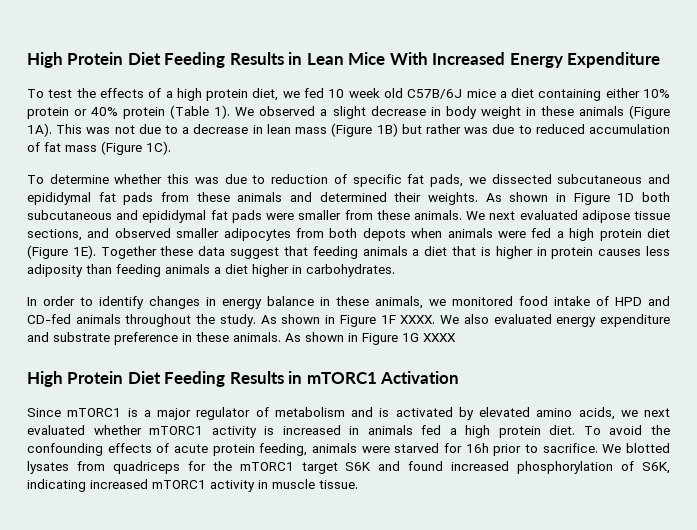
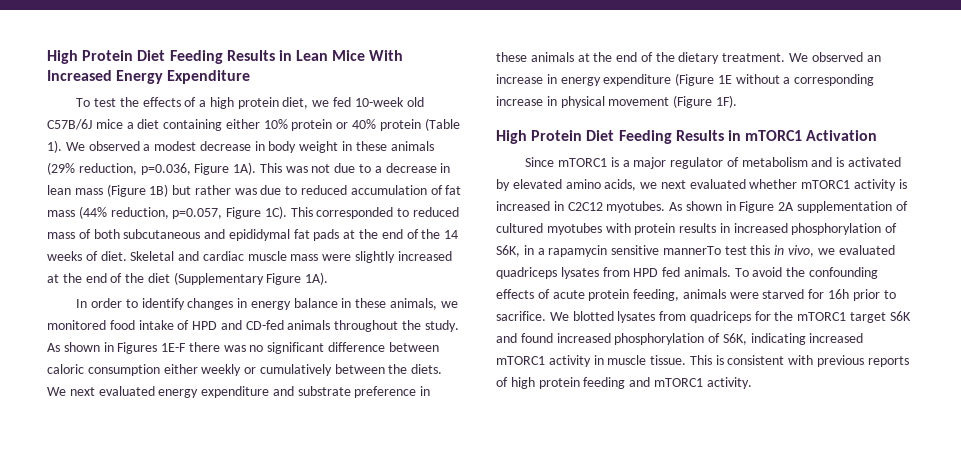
[328,88,380,98] 10 week -> [354,97,404,107] 10-week
[332,106,366,119] slight -> [154,141,197,151] modest
[628,105,670,119] (Figure -> [47,162,230,175] (29% reduction, p=0.036, Figure
[101,141,171,155] [27,174,670,187] [27,192,635,205] (Figure 1C). // To determine whether this was due to reduction of specific fat pads, we dissected subcutaneous and epididymal fat pads from these animals and determined their weights. As shown in Figure 1D -> [78,206,460,219] [47,229,91,239] (44% reduction, p=0.057, Figure 1C). This corresponded to reduced mass of
[266,210,670,223] [27,228,670,241] [27,245,670,259] [27,264,395,277] were smaller from these animals. We next evaluated adipose tissue sections, and observed smaller adipocytes from both depots when animals were fed a high protein diet (Figure 1E). Together these data suggest that feeding animals a diet that is higher in protein causes less adiposity than feeding animals a diet higher in carbohydrates. -> [343,229,459,239] [47,251,452,263] [47,272,329,285] at the end of the 14 weeks of diet. Skeletal and cardiac muscle mass were slightly increased at the end of the diet (Supplementary Figure 1A).
[339,314,489,327] Figure 1F XXXX. We also -> [117,342,439,354] [47,364,443,376] [47,387,95,396] Figures 1E-F there was no significant difference between caloric consumption either weekly or cumulatively between the diets. We next
[233,332,456,345] animals. As shown in Figure 1G XXXX -> [530,52,881,64] [496,73,875,86] [496,95,737,108] animals at the end of the dietary treatment. We observed an increase in energy expenditure (Figure 1E without a corresponding increase in physical movement (Figure 1F).
[367,425,576,438] animals fed a high protein diet. -> [567,201,908,213] [496,223,898,235] [496,245,895,257] [496,267,731,279] C2C12 myotubes. As shown in Figure 2A supplementation of cultured myotubes with protein results in increased phosphorylation of S6K, in a rapamycin sensitive mannerTo test this in vivo, we evaluated quadriceps lysates from HPD fed animals.
(358, 484) none -> [689,355,909,367] [496,377,752,389] This is consistent with previous reports of high protein feeding and mTORC1 activity.

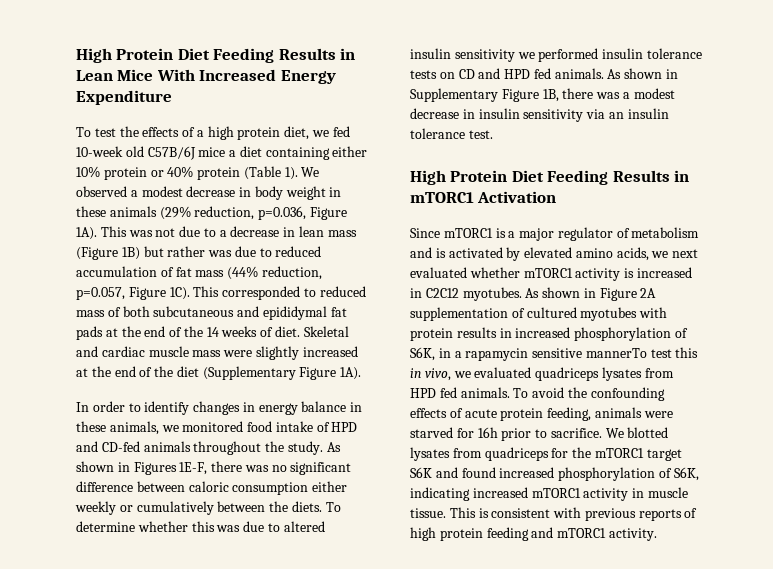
[161,343,187,352] 1E-F -> [179,462,208,475] 1E-F,
[47,386,431,398] [496,52,881,64] [496,73,875,86] [496,95,737,108] We next evaluated energy expenditure and substrate preference in these animals at the end of the dietary treatment. We observed an increase in energy expenditure (Figure 1E without a corresponding increase in physical movement (Figure 1F). -> [325,502,341,512] [76,521,325,532] [410,48,702,62] [410,68,679,79] [410,88,675,102] [410,108,669,122] [410,128,493,139] To determine whether this was due to altered insulin sensitivity we performed insulin tolerance tests on CD and HPD fed animals. As shown in Supplementary Figure 1B, there was a modest decrease in insulin sensitivity via an insulin tolerance test.

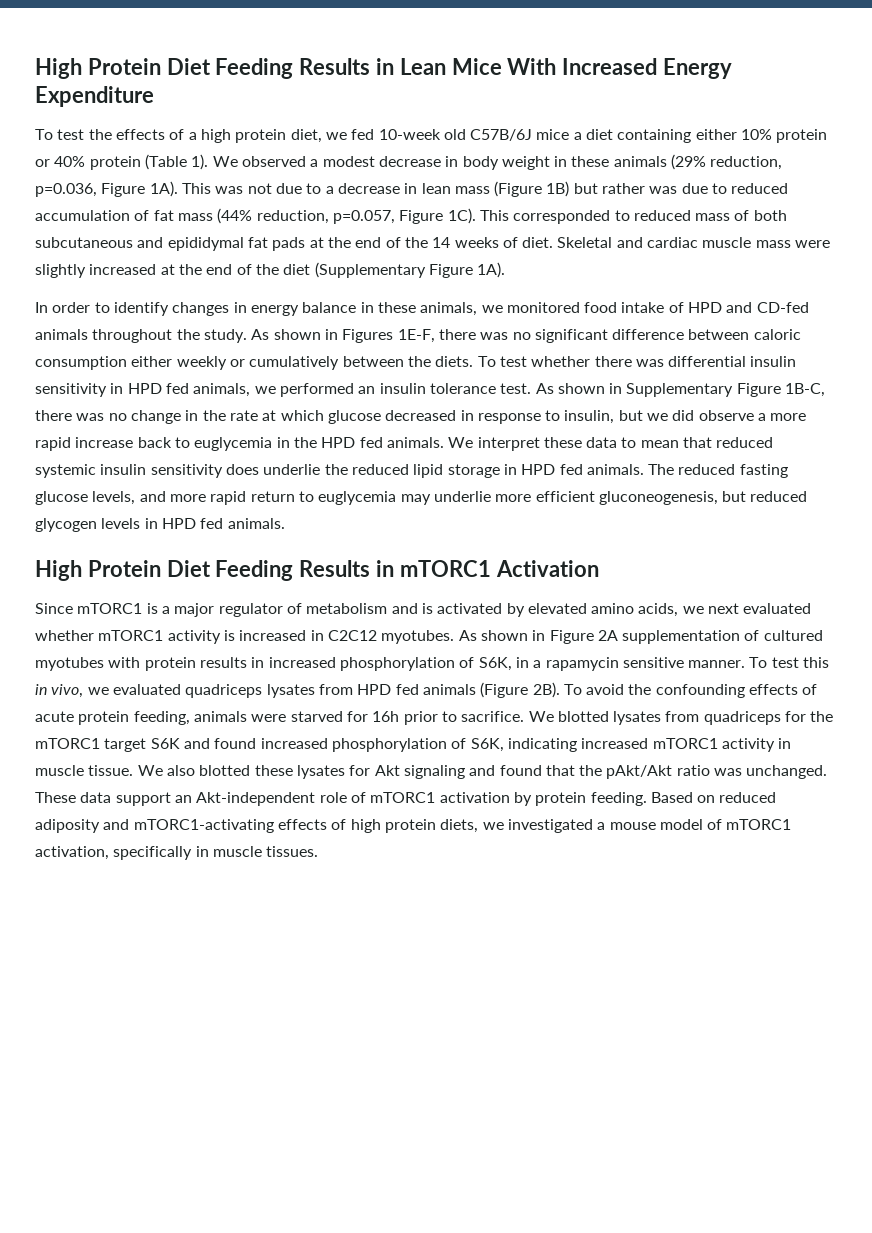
[76,521,325,532] [410,48,515,62] determine whether this was due to altered insulin sensitivity -> [499,356,797,367] [35,383,251,397] test whether there was differential insulin sensitivity in HPD fed animals,
[602,48,702,59] [410,68,604,79] insulin tolerance tests on CD and HPD fed animals. -> [358,383,532,394] an insulin tolerance test.
[542,88,675,102] [410,108,669,122] [410,128,493,139] 1B, there was a modest decrease in insulin sensitivity via an insulin tolerance test. -> [785,383,826,397] [35,410,807,424] [35,437,774,451] [35,464,788,478] [35,491,808,505] [35,518,285,532] 1B-C, there was no change in the rate at which glucose decreased in response to insulin, but we did observe a more rapid increase back to euglycemia in the HPD fed animals. We interpret these data to mean that reduced systemic insulin sensitivity does underlie the reduced lipid storage in HPD fed animals. The reduced fasting glucose levels, and more rapid return to euglycemia may underlie more efficient gluconeogenesis, but reduced glycogen levels in HPD fed animals.
[585,348,647,358] mannerTo -> [688,657,768,668] manner. To
[460,387,510,398] animals. -> [422,682,560,698] animals (Figure 2B).
[449,507,698,521] [410,527,657,541] This is consistent with previous reports of high protein feeding and mTORC1 activity. -> [137,765,828,779] [35,792,777,806] [35,819,792,833] [35,846,319,860] We also blotted these lysates for Akt signaling and found that the pAkt/Akt ratio was unchanged. These data support an Akt-independent role of mTORC1 activation by protein feeding. Based on reduced adiposity and mTORC1-activating effects of high protein diets, we investigated a mouse model of mTORC1 activation, specifically in muscle tissues.

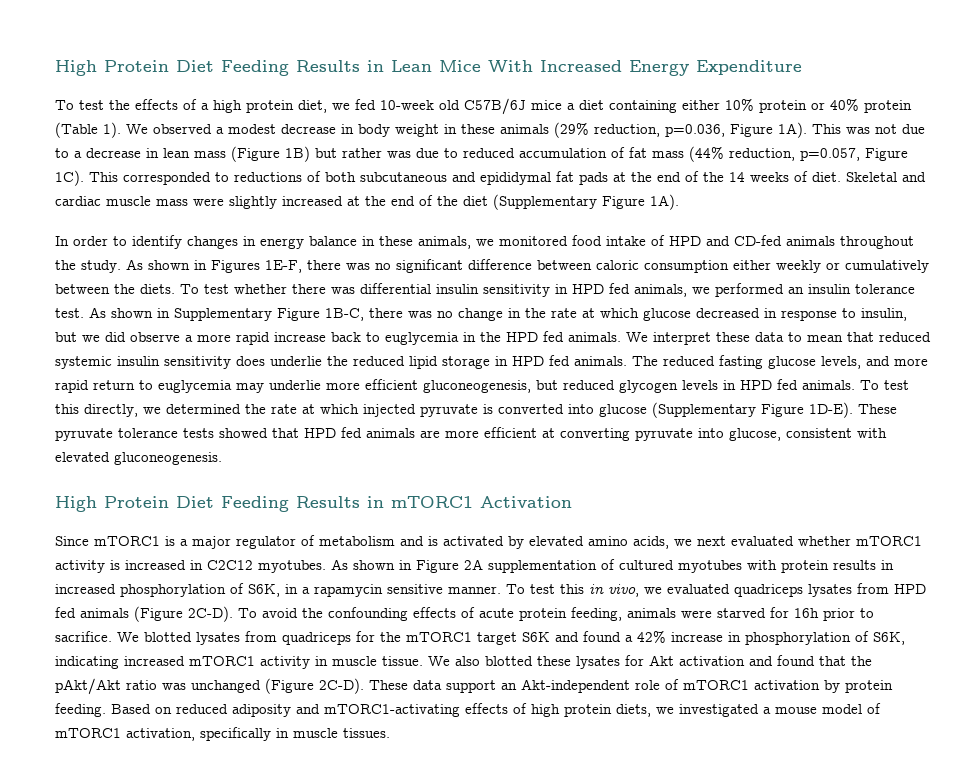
[633,210,731,221] reduced mass -> [234,172,302,182] reductions
(285, 523) none -> [860,380,909,390] [55,402,897,418] [55,427,887,441] [55,452,222,465] To test this directly, we determined the rate at which injected pyruvate is converted into glucose (Supplementary Figure 1D-E). These pyruvate tolerance tests showed that HPD fed animals are more efficient at converting pyruvate into glucose, consistent with elevated gluconeogenesis.
[532,682,560,698] 2B). -> [188,606,233,622] 2C-D).
[260,738,328,749] increased -> [625,630,741,643] a 42% increase in
[403,765,465,779] signaling -> [679,656,745,666] activation
[746,765,828,779] unchanged. -> [191,678,364,694] unchanged (Figure 2C-D).

